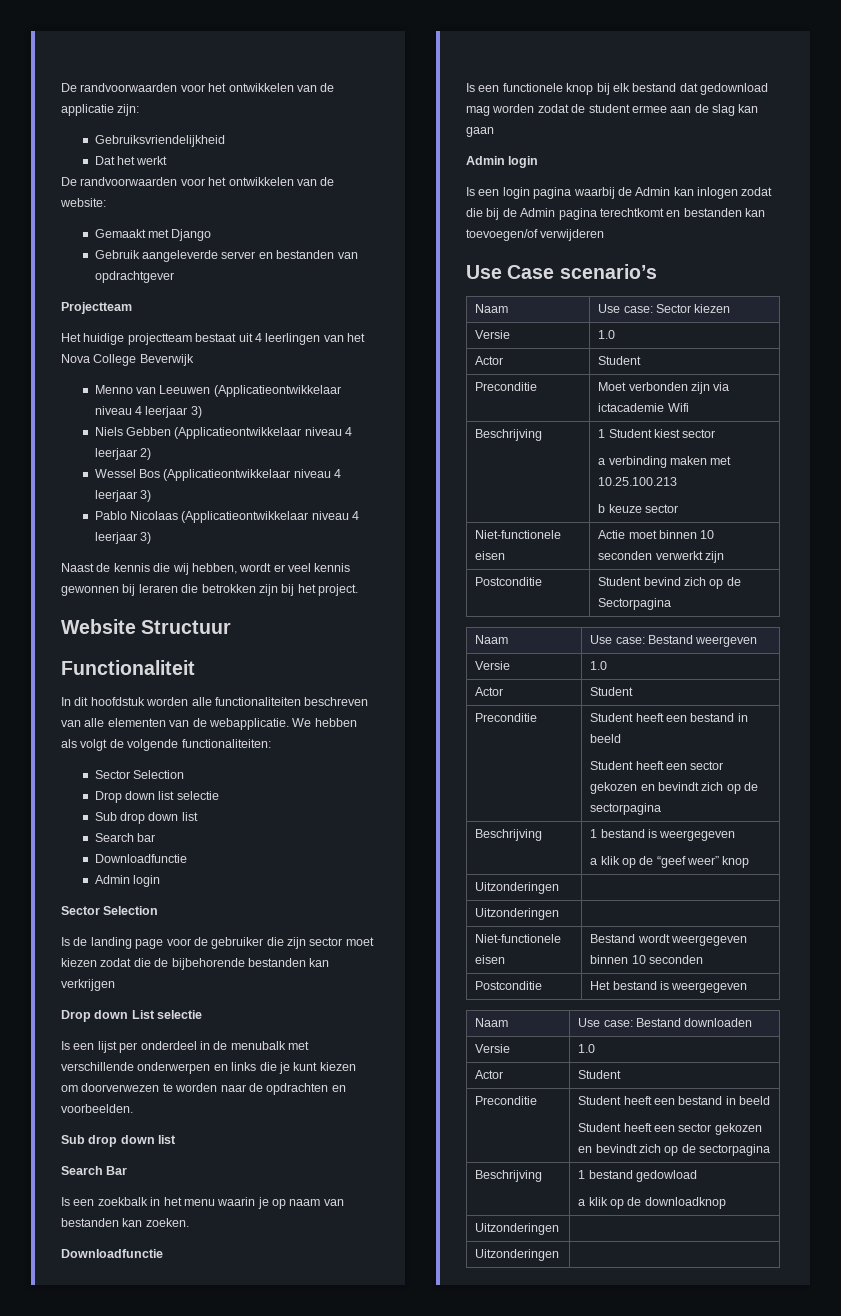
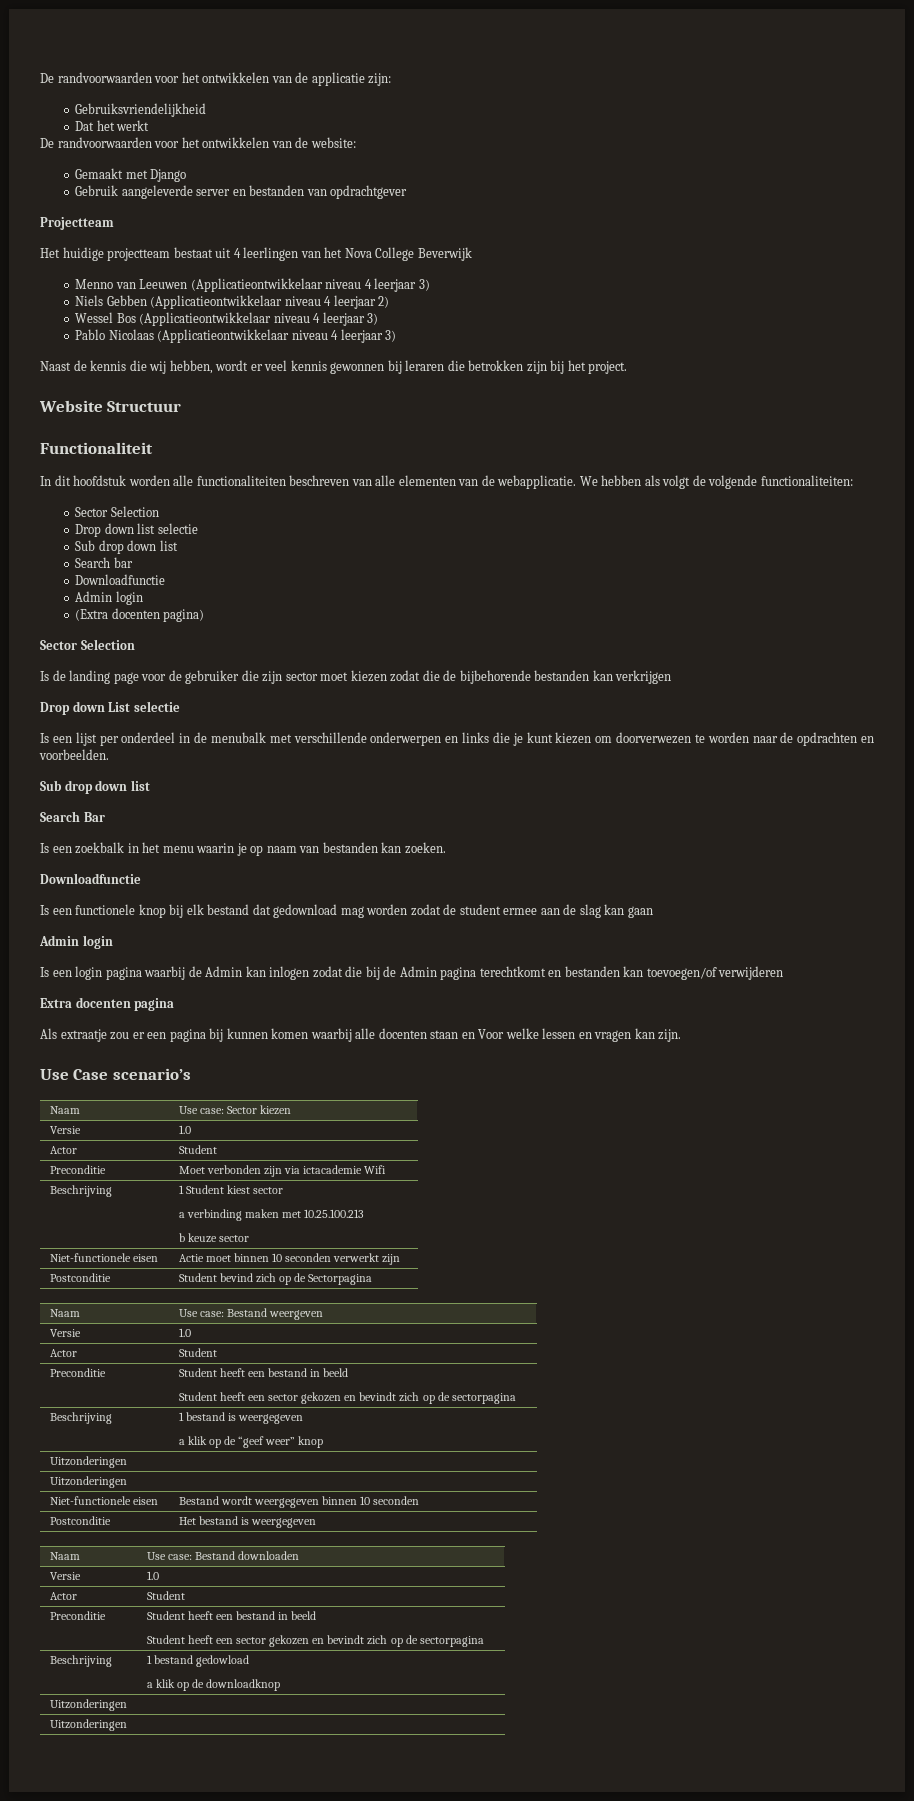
(160, 881) none -> [75,608,205,622] // (Extra docenten pagina)
(605, 235) none -> [40,997,175,1011] [40,1028,682,1042] // Extra docenten pagina // Als extraatje zou er een pagina bij kunnen komen waarbij alle docenten staan en Voor welke lessen en vragen kan zijn.

